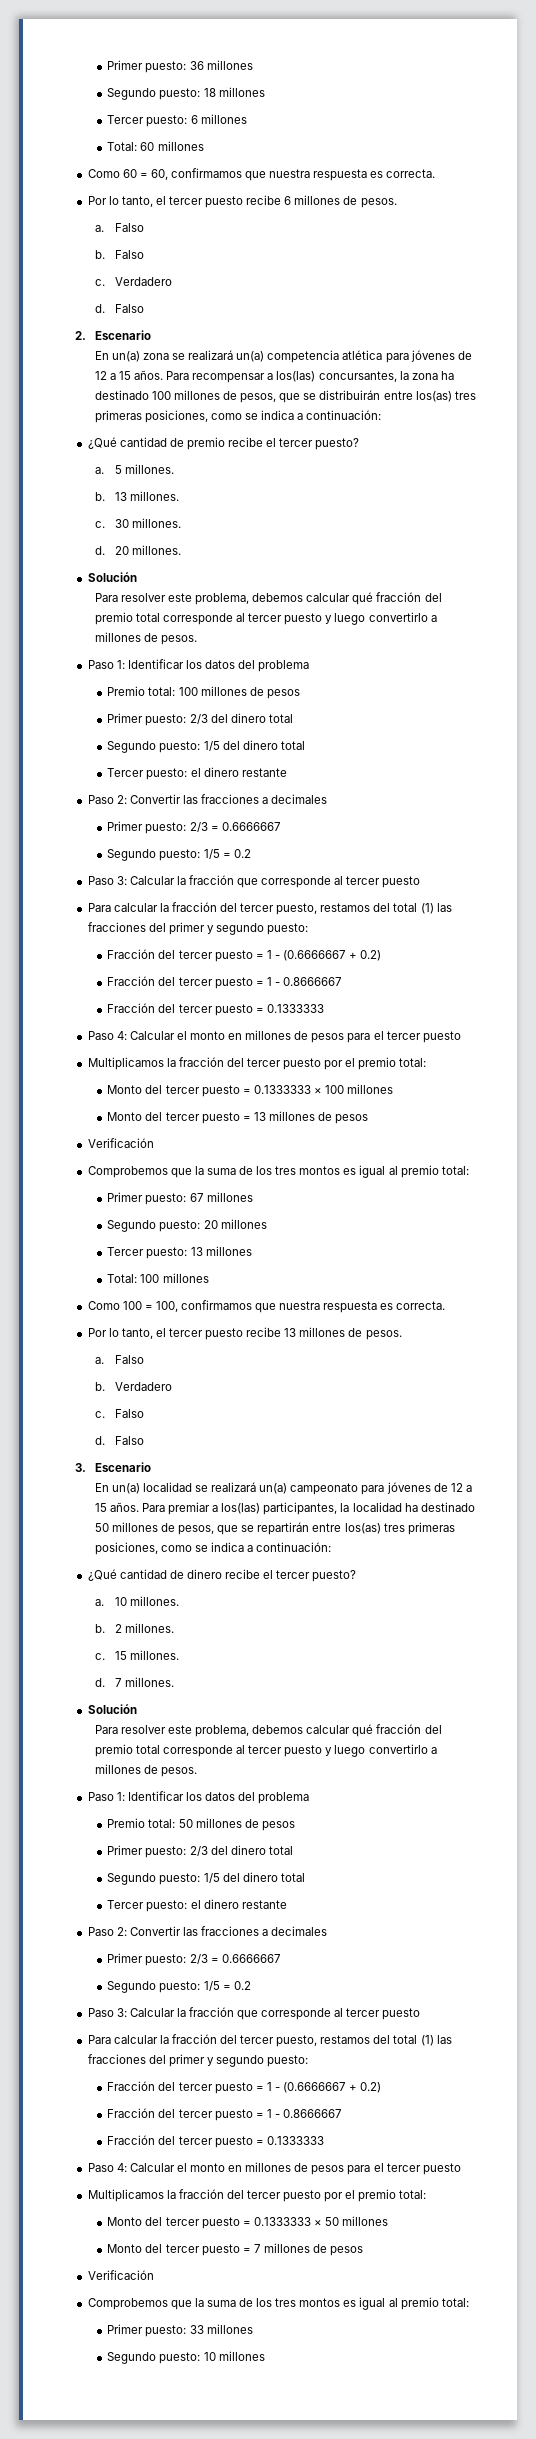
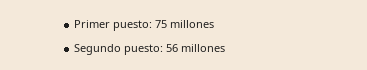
[107,60,253,73] [107,87,265,100] [107,114,247,127] [107,141,204,151] [87,168,436,181] [87,195,397,208] [94,223,144,232] [94,250,144,259] [94,277,172,286] [94,304,144,313] [74,330,151,340] [94,350,472,363] [94,370,454,383] [94,390,476,403] [94,410,382,423] [87,437,360,450] [94,464,174,474] [94,491,179,501] [94,518,181,528] [94,545,181,555] [87,572,137,582] [94,592,442,605] [94,612,437,625] [94,632,197,645] [87,659,310,672] [107,686,300,699] [107,713,293,726] [107,740,305,753] [107,767,287,780] [87,794,328,804] [107,821,281,834] [107,849,251,861] [87,875,421,888] [87,902,452,915] [87,922,309,935] [107,949,382,962] [107,976,343,989] [107,1003,324,1016] [87,1030,461,1043] [87,1057,427,1070] [107,1084,394,1097] [107,1111,369,1124] [87,1138,154,1148] [87,1165,469,1178] [107,1192,253,1205] [107,1219,267,1232] [107,1246,252,1259] [107,1273,209,1283] [87,1300,446,1313] [87,1327,402,1340] [94,1355,144,1364] [94,1382,172,1391] [94,1409,144,1418] [94,1436,144,1445] [74,1462,151,1472] [94,1482,472,1495] [94,1502,475,1515] [94,1522,455,1535] [94,1542,332,1555] [87,1569,357,1582] [94,1596,179,1606] [94,1623,174,1633] [94,1650,179,1660] [94,1677,174,1687] [87,1704,137,1714] [94,1724,442,1737] [94,1744,437,1757] [94,1764,197,1777] [87,1791,310,1804] [107,1818,295,1831] [107,1845,293,1858] [107,1872,305,1885] [107,1899,287,1912] [87,1926,328,1936] [107,1953,281,1966] [107,1981,251,1993] [87,2007,421,2020] [87,2034,452,2047] [87,2054,309,2067] [107,2081,382,2094] [107,2108,343,2121] [107,2135,324,2148] [87,2162,461,2175] [87,2189,427,2202] [107,2216,389,2229] [107,2243,364,2256] [87,2270,154,2280] [87,2297,469,2310] [107,2324,253,2337] [107,2351,265,2364] Primer puesto: 36 millones // Segundo puesto: 18 millones // Tercer puesto: 6 millones // Total: 60 millones // Como 60 = 60, confirmamos que nuestra respuesta es correcta. // Por lo tanto, el tercer puesto recibe 6 millones de pesos. // a. Falso // b. Falso // c. Verdadero // d. Falso // 2. Escenario // En un(a) zona se realizará un(a) competencia atlética para jóvenes de 12 a 15 años. Para recompensar a los(las) concursantes, la zona ha destinado 100 millones de pesos, que se distribuirán entre los(as) tres primeras posiciones, como se indica a continuación: // ¿Qué cantidad de premio recibe el tercer puesto? // a. 5 millones. // b. 13 millones. // c. 30 millones. // d. 20 millones. // Solución // Para resolver este problema, debemos calcular qué fracción del premio total corresponde al tercer puesto y luego convertirlo a millones de pesos. // Paso 1: Identificar los datos del problema // Premio total: 100 millones de pesos // Primer puesto: 2/3 del dinero total // Segundo puesto: 1/5 del dinero total // Tercer puesto: el dinero restante // Paso 2: Convertir las fracciones a decimales // Primer puesto: 2/3 = 0.6666667 // Segundo puesto: 1/5 = 0.2 // Paso 3: Calcular la fracción que corresponde al tercer puesto // Para calcular la fracción del tercer puesto, restamos del total (1) las fracciones del primer y segundo puesto: // Fracción del tercer puesto = 1 - (0.6666667 + 0.2) // Fracción del tercer puesto = 1 - 0.8666667 // Fracción del tercer puesto = 0.1333333 // Paso 4: Calcular el monto en millones de pesos para el tercer puesto // Multiplicamos la fracción del tercer puesto por el premio total: // Monto del tercer puesto = 0.1333333 × 100 millones // Monto del tercer puesto = 13 millones de pesos // Verificación // Comprobemos que la suma de los tres montos es igual al premio total: // Primer puesto: 67 millones // Segundo puesto: 20 millones // Tercer puesto: 13 millones // Total: 100 millones // Como 100 = 100, confirmamos que nuestra respuesta es correcta. // Por lo tanto, el tercer puesto recibe 13 millones de pesos. // a. Falso // b. Verdadero // c. Falso // d. Falso // 3. Escenario // En un(a) localidad se realizará un(a) campeonato para jóvenes de 12 a 15 años. Para premiar a los(las) participantes, la localidad ha destinado 50 millones de pesos, que se repartirán entre los(as) tres primeras posiciones, como se indica a continuación: // ¿Qué cantidad de dinero recibe el tercer puesto? // a. 10 millones. // b. 2 millones. // c. 15 millones. // d. 7 millones. // Solución // Para resolver este problema, debemos calcular qué fracción del premio total corresponde al tercer puesto y luego convertirlo a millones de pesos. // Paso 1: Identificar los datos del problema // Premio total: 50 millones de pesos // Primer puesto: 2/3 del dinero total // Segundo puesto: 1/5 del dinero total // Tercer puesto: el dinero restante // Paso 2: Convertir las fracciones a decimales // Primer puesto: 2/3 = 0.6666667 // Segundo puesto: 1/5 = 0.2 // Paso 3: Calcular la fracción que corresponde al tercer puesto // Para calcular la fracción del tercer puesto, restamos del total (1) las fracciones del primer y segundo puesto: // Fracción del tercer puesto = 1 - (0.6666667 + 0.2) // Fracción del tercer puesto = 1 - 0.8666667 // Fracción del tercer puesto = 0.1333333 // Paso 4: Calcular el monto en millones de pesos para el tercer puesto // Multiplicamos la fracción del tercer puesto por el premio total: // Monto del tercer puesto = 0.1333333 × 50 millones // Monto del tercer puesto = 7 millones de pesos // Verificación // Comprobemos que la suma de los tres montos es igual al premio total: // Primer puesto: 33 millones // Segundo puesto: 10 millones -> [74,20,215,31] [74,44,226,55] Primer puesto: 75 millones // Segundo puesto: 56 millones

